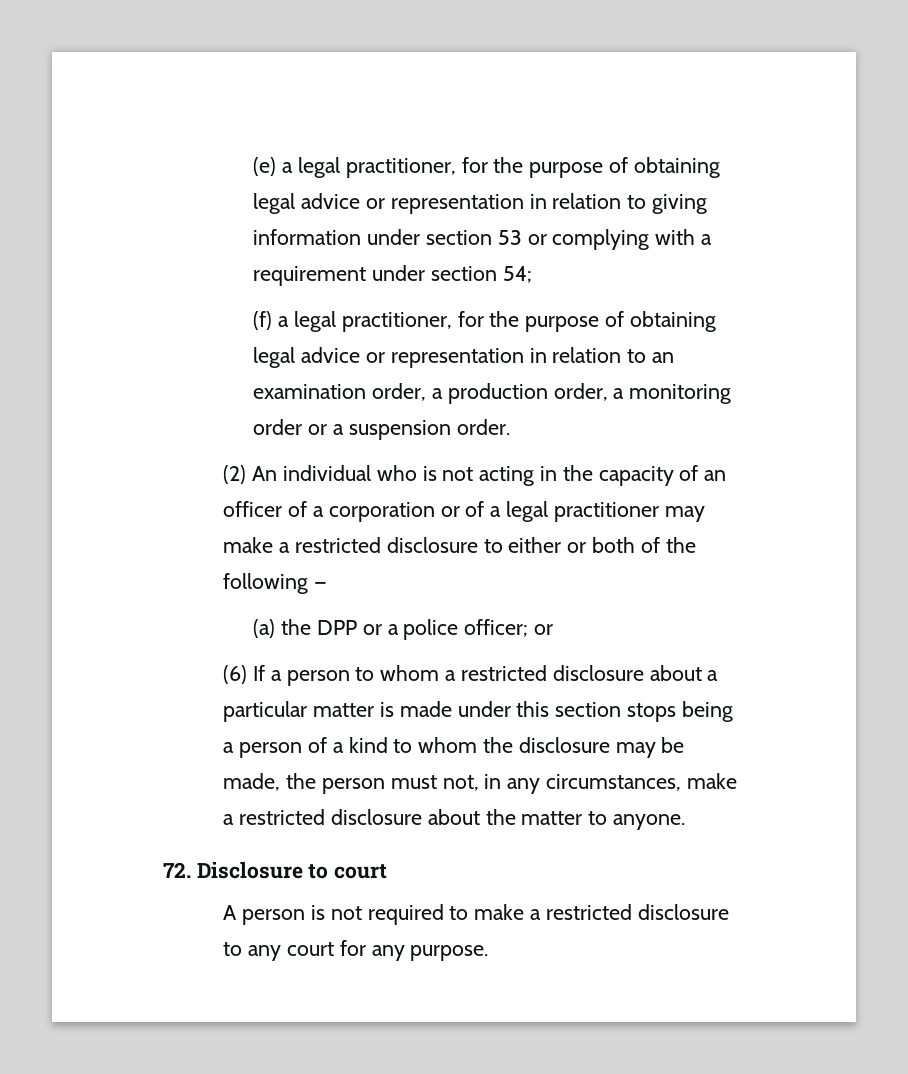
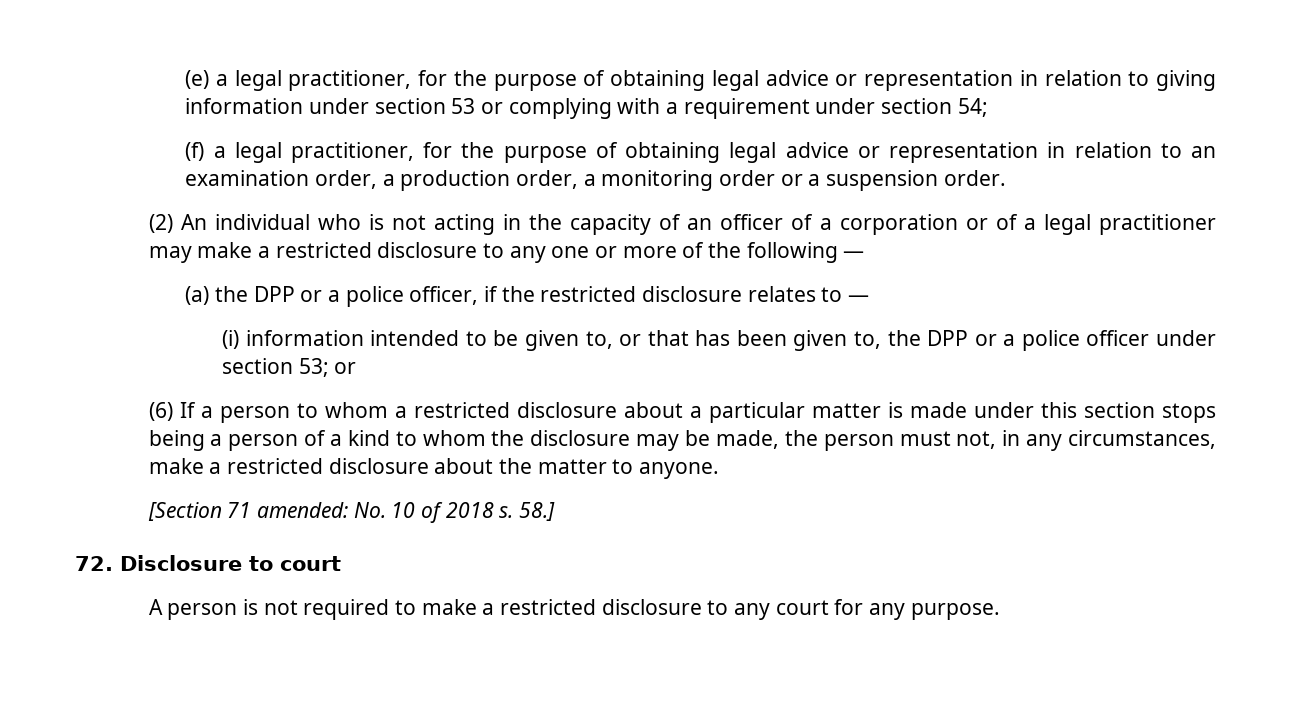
[508,537,635,553] either or both -> [509,246,677,263] any one or more
[464,619,529,637] officer; -> [409,286,869,305] [222,330,1217,351] [222,358,329,377] officer, if the restricted disclosure relates to — // (i) information intended to be given to, or that has been given to, the DPP or a police officer under section 53;
(685, 822) none -> [147,502,555,523] // [Section 71 amended: No. 10 of 2018 s. 58.]

